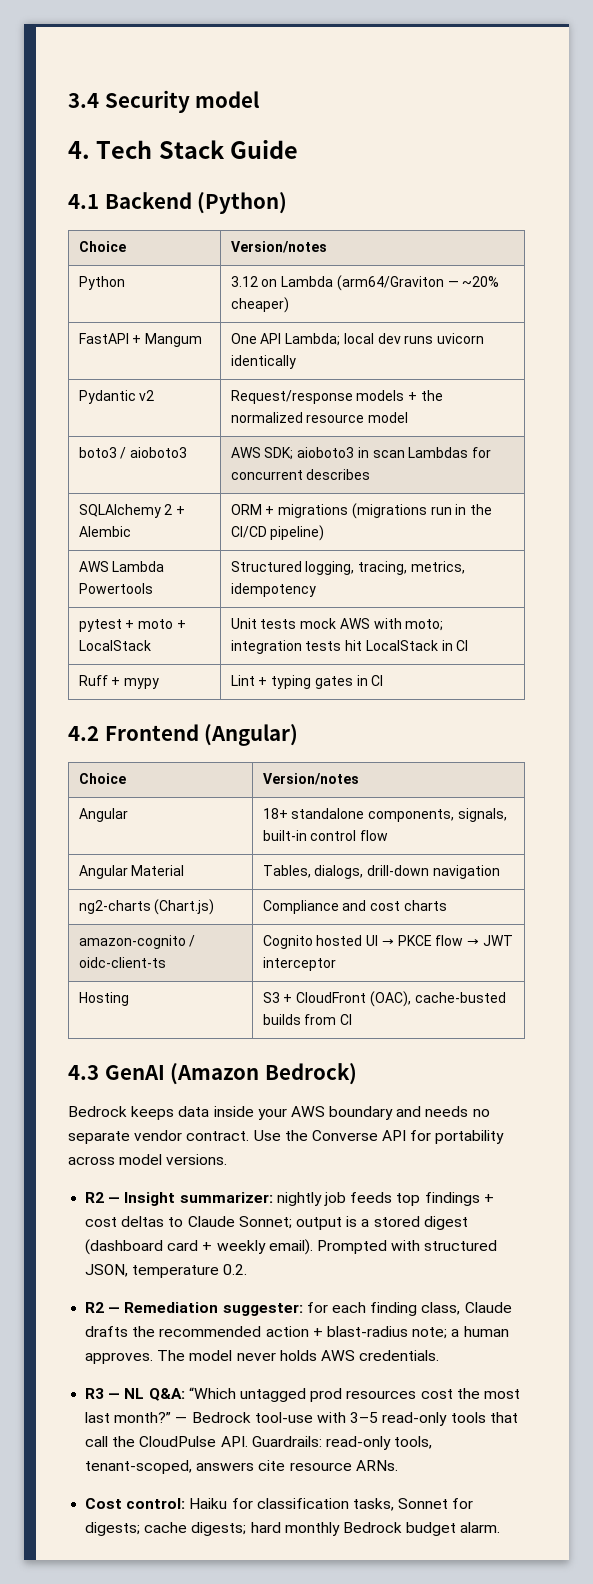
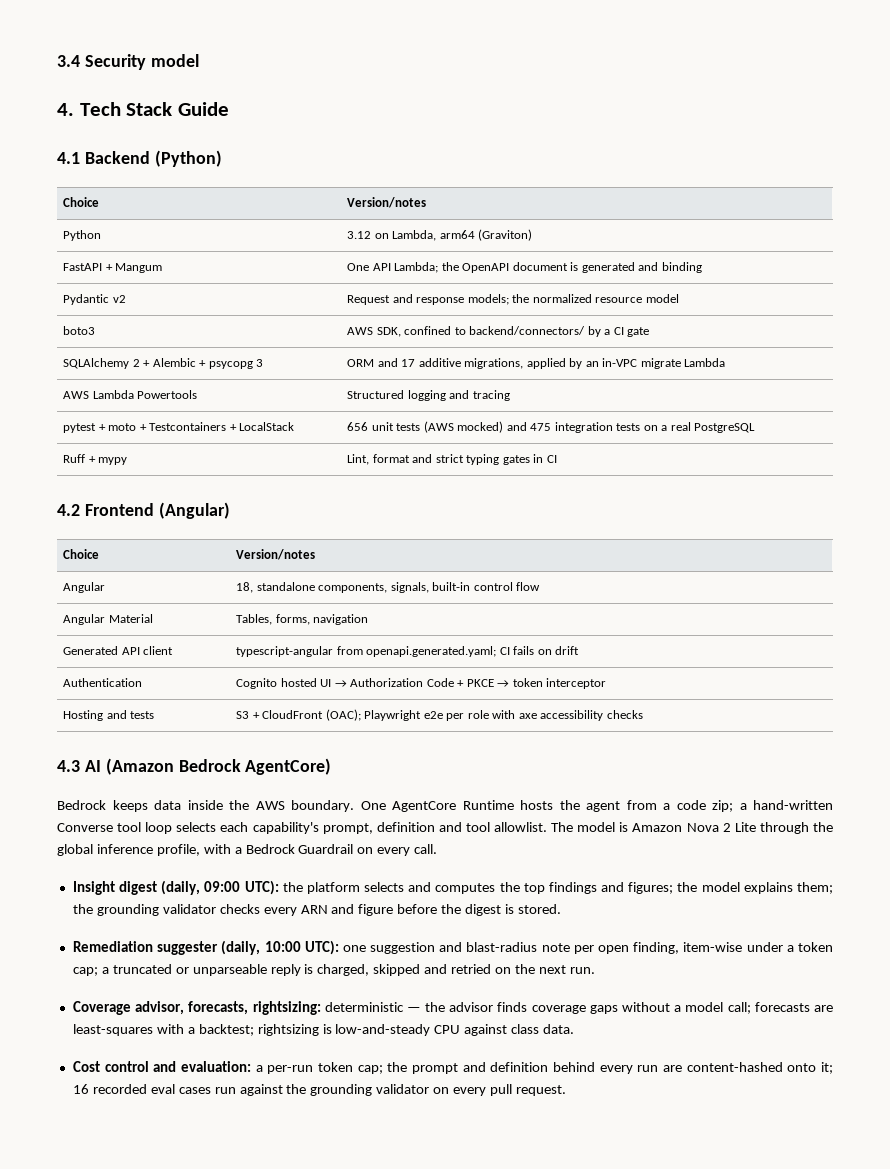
[281,275,500,291] [230,297,289,313] Lambda (arm64/Graviton — ~20% cheaper) -> [392,229,533,241] Lambda, arm64 (Graviton)
[343,333,485,344] [230,355,296,369] [78,390,155,404] [230,390,418,404] local dev runs uvicorn identically // Pydantic v2 | Request/response models + -> [441,262,702,273] [63,294,126,305] [347,294,509,305] the OpenAPI document is generated and binding // Pydantic v2 | Request and response models;
[120,447,188,459] [230,447,492,460] [230,469,371,480] [78,504,186,518] [78,526,131,537] [230,503,493,519] [230,525,325,541] / aioboto3 | AWS SDK; aioboto3 in scan Lambdas for concurrent describes // SQLAlchemy 2 + Alembic | ORM + migrations (migrations run in the CI/CD pipeline) -> [347,326,650,337] [63,358,264,369] [347,358,726,369] | AWS SDK, confined to backend/connectors/ by a CI gate // SQLAlchemy 2 + Alembic + psycopg 3 | ORM and 17 additive migrations, applied by an in-VPC migrate Lambda
[305,561,465,575] [230,583,316,597] logging, tracing, metrics, idempotency -> [407,390,510,401] logging and tracing
(186, 624) none -> [149,422,237,431] Testcontainers +
[230,618,444,631] [230,640,469,654] Unit tests mock AWS with moto; integration tests hit LocalStack in CI -> [347,421,756,433] 656 unit tests (AWS mocked) and 475 integration tests on a real PostgreSQL
[230,675,268,686] Lint + -> [347,454,464,465] Lint, format and strict
[262,808,288,819] 18+ -> [236,582,254,593] 18,
[314,865,430,879] dialogs, drill-down -> [275,614,310,625] forms,
[78,899,215,915] [262,900,447,914] [78,935,196,949] [78,957,166,968] [262,935,514,949] ng2-charts (Chart.js) | Compliance and cost charts // amazon-cognito / oidc-client-ts | Cognito hosted UI → PKCE flow → JWT -> [63,646,174,655] [236,646,580,657] [63,678,143,687] [236,678,543,689] Generated API client | typescript-angular from openapi.generated.yaml; CI fails on drift // Authentication | Cognito hosted UI → Authorization Code + PKCE → token
(129, 999) none -> [106,710,155,719] and tests
[369,991,506,1007] [262,1014,353,1025] [68,1063,357,1085] [68,1106,490,1120] [68,1130,505,1144] [68,1154,228,1165] [85,1192,494,1206] [85,1216,468,1230] [85,1239,498,1255] [85,1264,248,1278] [85,1302,512,1316] [85,1326,509,1339] [85,1350,440,1364] [85,1387,520,1402] [85,1412,518,1426] [85,1436,433,1450] [85,1460,398,1474] [85,1498,474,1511] [85,1522,501,1536] (OAC), cache-busted builds from CI // 4.3 GenAI (Amazon Bedrock) // Bedrock keeps data inside your AWS boundary and needs no separate vendor contract. Use the Converse API for portability across model versions. // R2 — Insight summarizer: nightly job feeds top findings + cost deltas to Claude Sonnet; output is a stored digest (dashboard card + weekly email). Prompted with structured JSON, temperature 0.2. // R2 — Remediation suggester: for each finding class, Claude drafts the recommended action + blast-radius note; a human approves. The model never holds AWS credentials. // R3 — NL Q&A: “Which untagged prod resources cost the most last month?” — Bedrock tool-use with 3–5 read-only tools that call the CloudPulse API. Guardrails: read-only tools, tenant-scoped, answers cite resource ARNs. // Cost control: Haiku for classification tasks, Sonnet for digests; cache digests; hard monthly Bedrock budget alarm. -> [325,709,643,721] [57,758,332,775] [57,800,833,812] [57,822,833,834] [57,844,438,856] [72,880,834,895] [72,904,561,916] [72,940,833,955] [72,964,595,976] [72,1001,833,1015] [72,1024,575,1036] [72,1061,833,1074] [72,1084,566,1096] (OAC); Playwright e2e per role with axe accessibility checks // 4.3 AI (Amazon Bedrock AgentCore) // Bedrock keeps data inside the AWS boundary. One AgentCore Runtime hosts the agent from a code zip; a hand-written Converse tool loop selects each capability's prompt, definition and tool allowlist. The model is Amazon Nova 2 Lite through the global inference profile, with a Bedrock Guardrail on every call. // Insight digest (daily, 09:00 UTC): the platform selects and computes the top findings and figures; the model explains them; the grounding validator checks every ARN and figure before the digest is stored. // Remediation suggester (daily, 10:00 UTC): one suggestion and blast-radius note per open finding, item-wise under a token cap; a truncated or unparseable reply is charged, skipped and retried on the next run. // Coverage advisor, forecasts, rightsizing: deterministic — the advisor finds coverage gaps without a model call; forecasts are least-squares with a backtest; rightsizing is low-and-steady CPU against class data. // Cost control and evaluation: a per-run token cap; the prompt and definition behind every run are content-hashed onto it; 16 recorded eval cases run against the grounding validator on every pull request.

